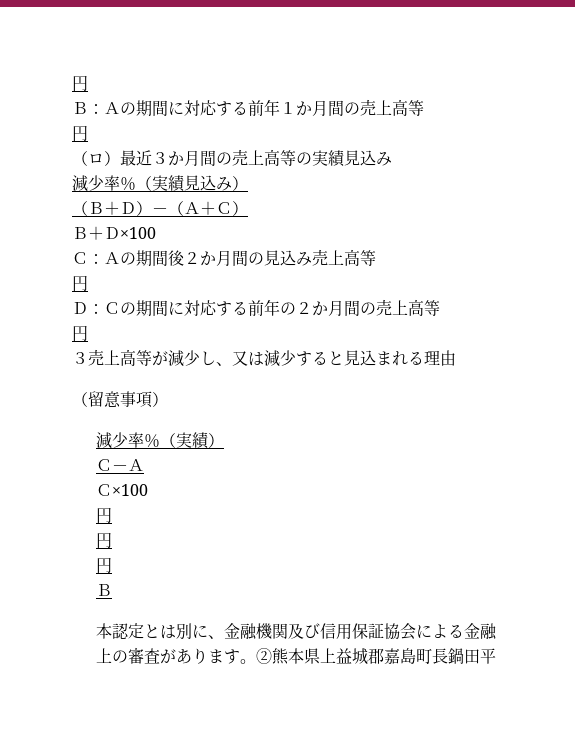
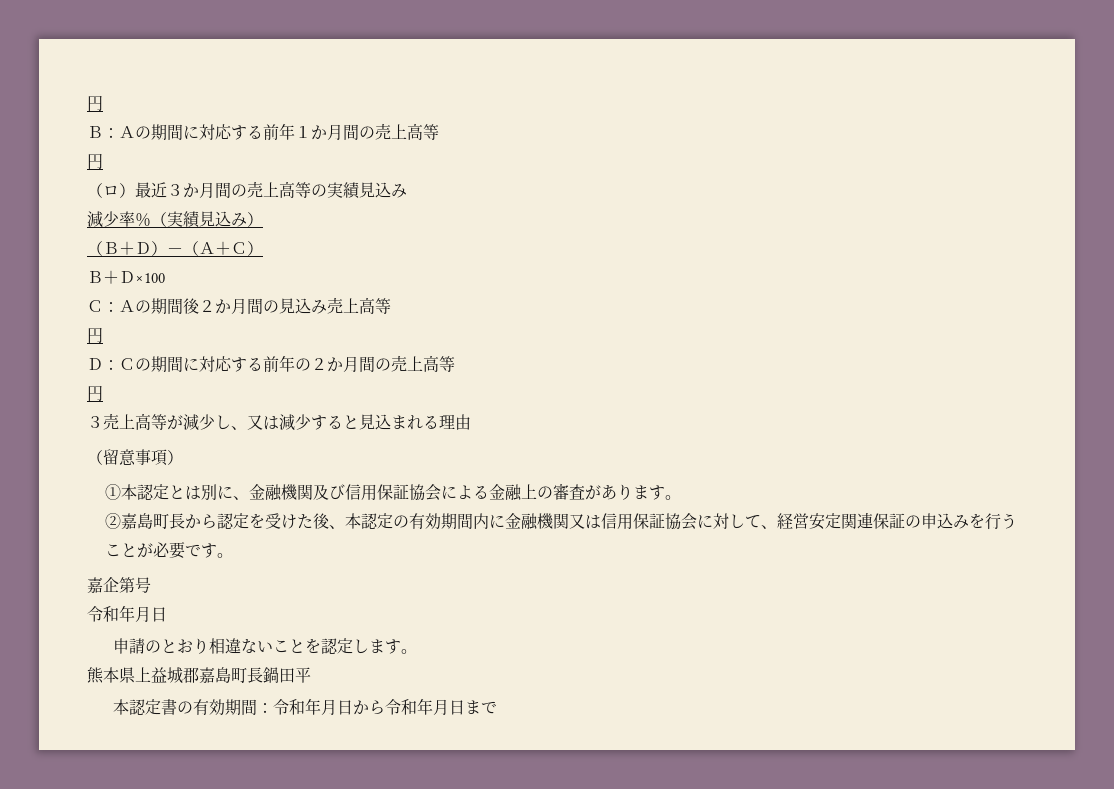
[95,432,224,449] [95,459,144,471] [95,484,148,496] [95,507,112,524] [95,532,112,549] [95,557,112,574] [95,584,112,596] 減少率％（実績） // Ｃ－Ａ // Ｃ×100 // 円 // 円 // 円 // Ｂ // -> [104,484,121,500] ①
[255,648,272,664] ② -> [104,512,1017,530] [104,542,233,559] [87,577,151,594] [87,605,167,622] [113,638,418,654] // ②嘉島町長から認定を受けた後、本認定の有効期間内に金融機関又は信用保証協会に対して、経営安定関連保証の申込みを行うことが必要です。 // 嘉企第号 // 令和年月日 // 申請のとおり相違ないことを認定します。 //
(496, 656) none -> [113,698,498,716] // 本認定書の有効期間：令和年月日から令和年月日まで

